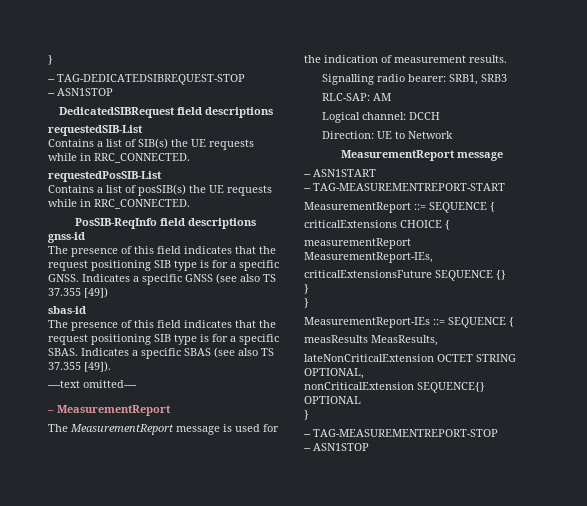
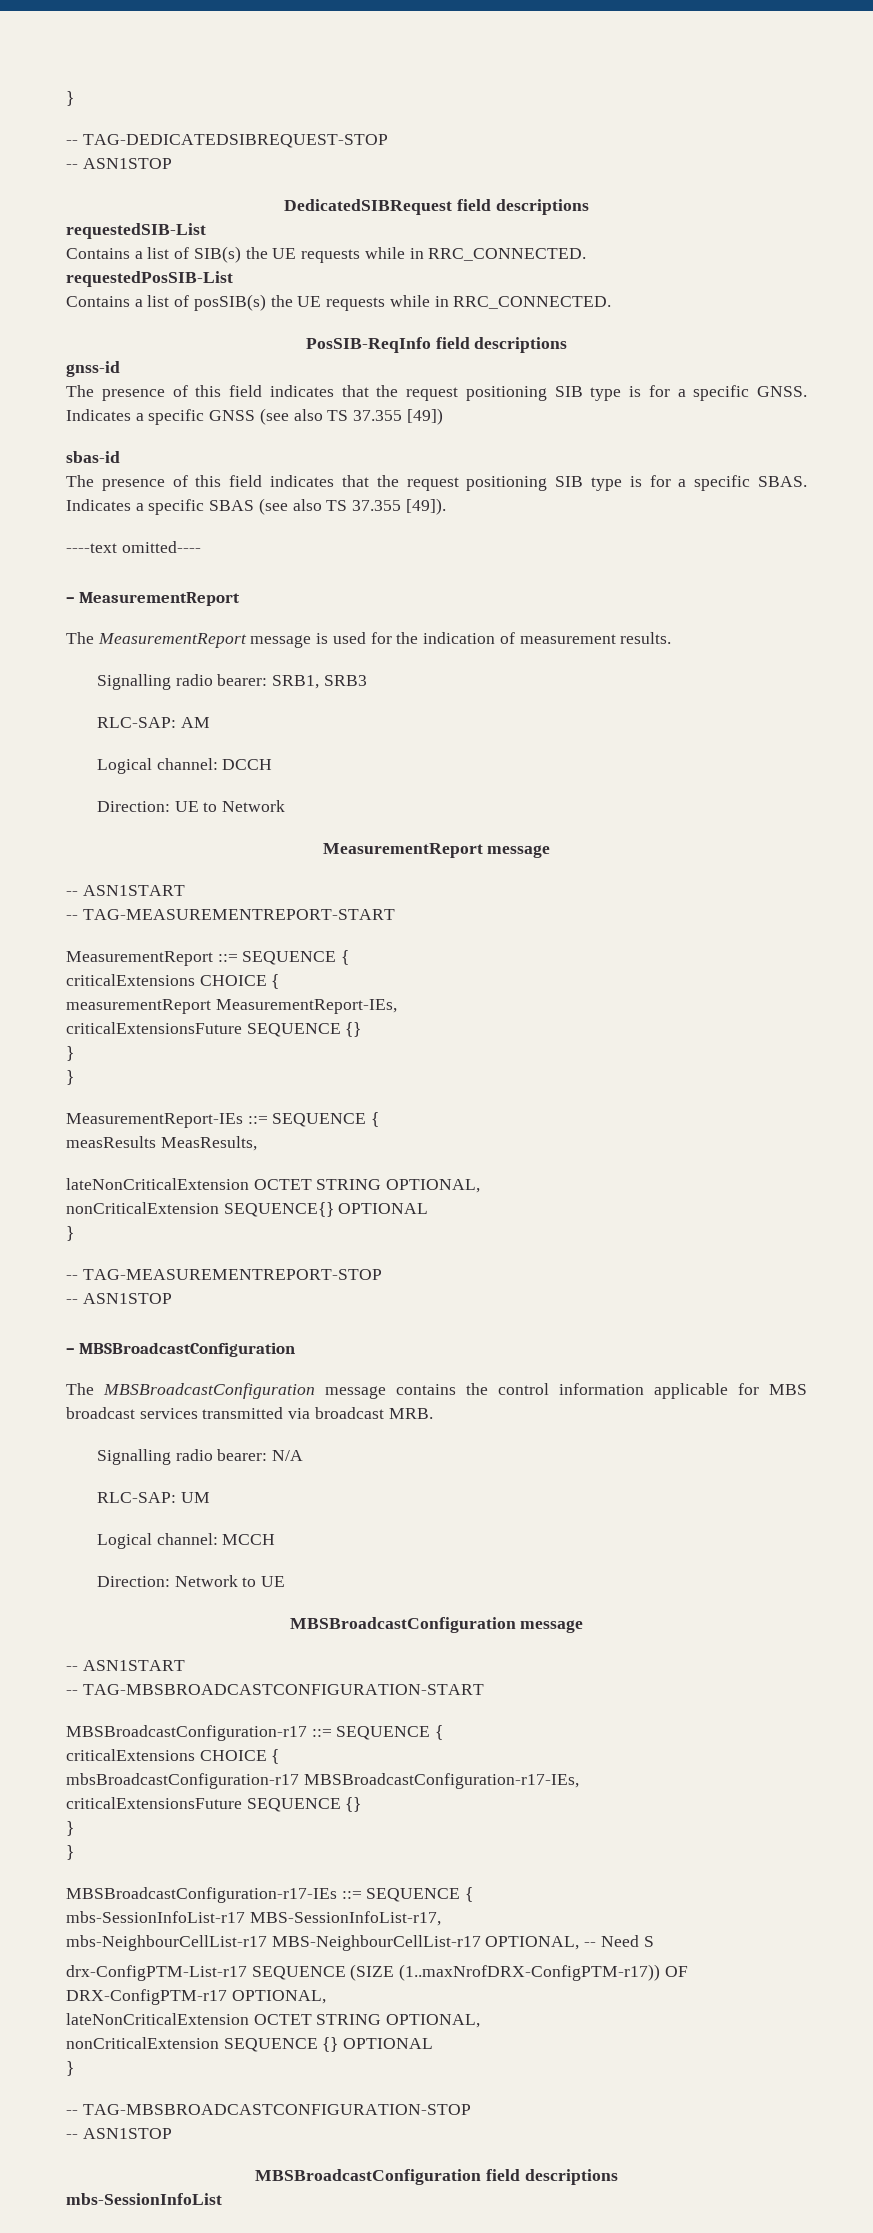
(369, 447) none -> [66,1342,296,1357] [66,1383,807,1399] [66,1407,433,1419] [96,1449,303,1465] [96,1492,210,1503] [96,1533,276,1549] [96,1575,285,1587] [289,1617,584,1633] [66,1660,185,1671] [66,1684,484,1695] [66,1725,444,1741] [66,1749,280,1764] [66,1773,579,1789] [66,1797,362,1812] [66,1821,74,1836] [66,1845,74,1860] [66,1887,474,1903] [66,1911,441,1926] [66,1935,654,1951] [66,1964,688,1981] [66,1989,326,2005] [66,2013,481,2028] [66,2037,434,2052] [66,2061,74,2076] [66,2104,471,2115] [66,2128,172,2139] [255,2169,618,2185] [66,2193,222,2205] // – MBSBroadcastConfiguration // The MBSBroadcastConfiguration message contains the control information applicable for MBS broadcast services transmitted via broadcast MRB. // Signalling radio bearer: N/A // RLC-SAP: UM // Logical channel: MCCH // Direction: Network to UE // MBSBroadcastConfiguration message // -- ASN1START // -- TAG-MBSBROADCASTCONFIGURATION-START // MBSBroadcastConfiguration-r17 ::= SEQUENCE { // criticalExtensions CHOICE { // mbsBroadcastConfiguration-r17 MBSBroadcastConfiguration-r17-IEs, // criticalExtensionsFuture SEQUENCE {} // } // } // MBSBroadcastConfiguration-r17-IEs ::= SEQUENCE { // mbs-SessionInfoList-r17 MBS-SessionInfoList-r17, // mbs-NeighbourCellList-r17 MBS-NeighbourCellList-r17 OPTIONAL, -- Need S // drx-ConfigPTM-List-r17 SEQUENCE (SIZE (1..maxNrofDRX-ConfigPTM-r17)) OF DRX-ConfigPTM-r17 OPTIONAL, // lateNonCriticalExtension OCTET STRING OPTIONAL, // nonCriticalExtension SEQUENCE {} OPTIONAL // } // -- TAG-MBSBROADCASTCONFIGURATION-STOP // -- ASN1STOP // MBSBroadcastConfiguration field descriptions // mbs-SessionInfoList

